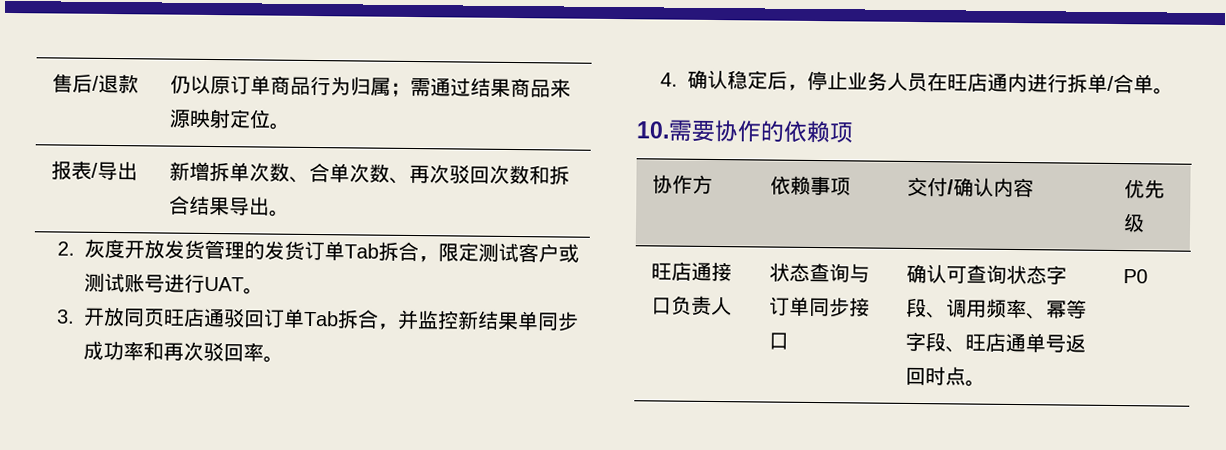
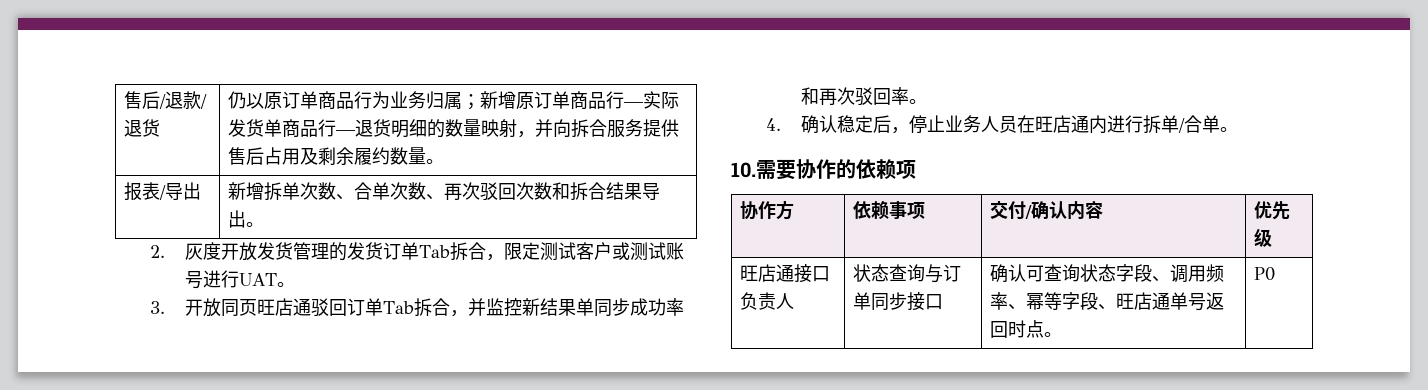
(139, 84) none -> [200,94,208,109] [124,119,161,137] /退货
[349,76,571,98] [168,108,271,129] 归属；需通过结果商品来源映射定位 -> [390,91,680,110] [228,119,680,138] [228,147,427,166] 业务归属；新增原订单商品行—实际发货单商品行—退货明细的数量映射，并向拆合服务提供售后占用及剩余履约数量

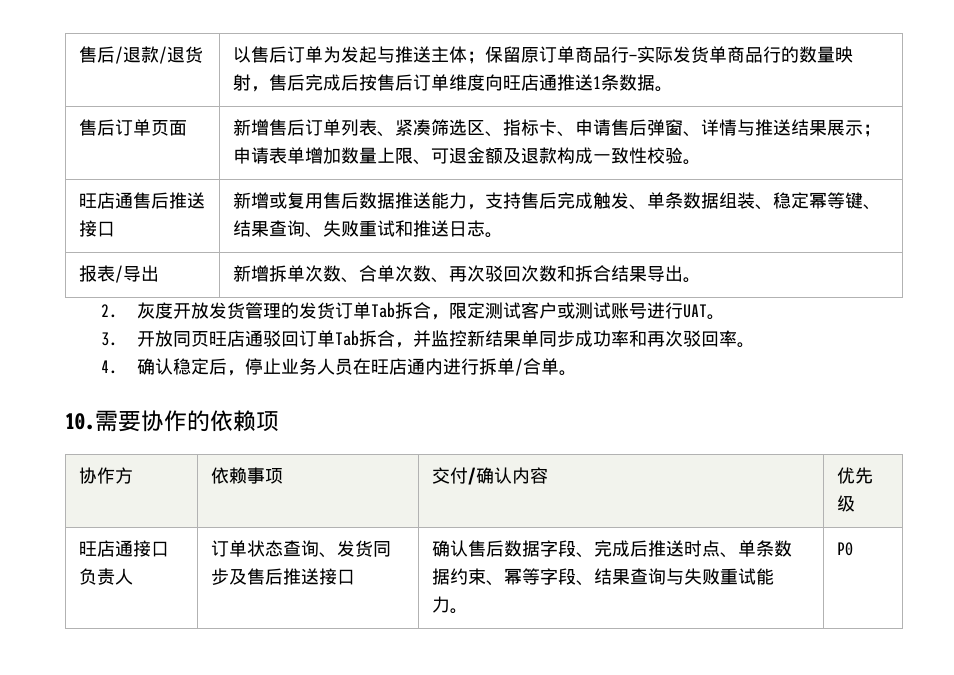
[228,91,517,110] 仍以原订单商品行为业务归属；新增 -> [233,46,522,64] 以售后订单为发起与推送主体；保留
[336,119,680,138] [228,147,427,166] —退货明细的数量映射，并向拆合服务提供售后占用及剩余履约数量 -> [781,46,854,63] [233,74,674,92] [79,119,188,136] [233,119,882,137] [233,147,702,165] [79,192,206,209] [79,220,116,237] [233,192,882,210] [233,220,486,238] 的数量映射，售后完成后按售后订单维度向旺店通推送1条数据。 // 售后订单页面 | 新增售后订单列表、紧凑筛选区、指标卡、申请售后弹窗、详情与推送结果展示；申请表单增加数量上限、可退金额及退款构成一致性校验。 // 旺店通售后推送接口 | 新增或复用售后数据推送能力，支持售后完成触发、单条数据组装、稳定幂等键、结果查询、失败重试和推送日志
(795, 301) none -> [211,540,248,557] 订单
[925,264,962,283] [853,292,944,311] [990,264,1225,283] [990,292,1225,311] [990,320,1045,338] 与订单同步接口 | 确认可查询状态字段、调用频率、幂等字段、旺店通单号返回时点 -> [319,540,392,558] [211,568,356,585] [432,540,793,558] [432,568,775,586] [432,596,451,613] 、发货同步及售后推送接口 | 确认售后数据字段、完成后推送时点、单条数据约束、幂等字段、结果查询与失败重试能力

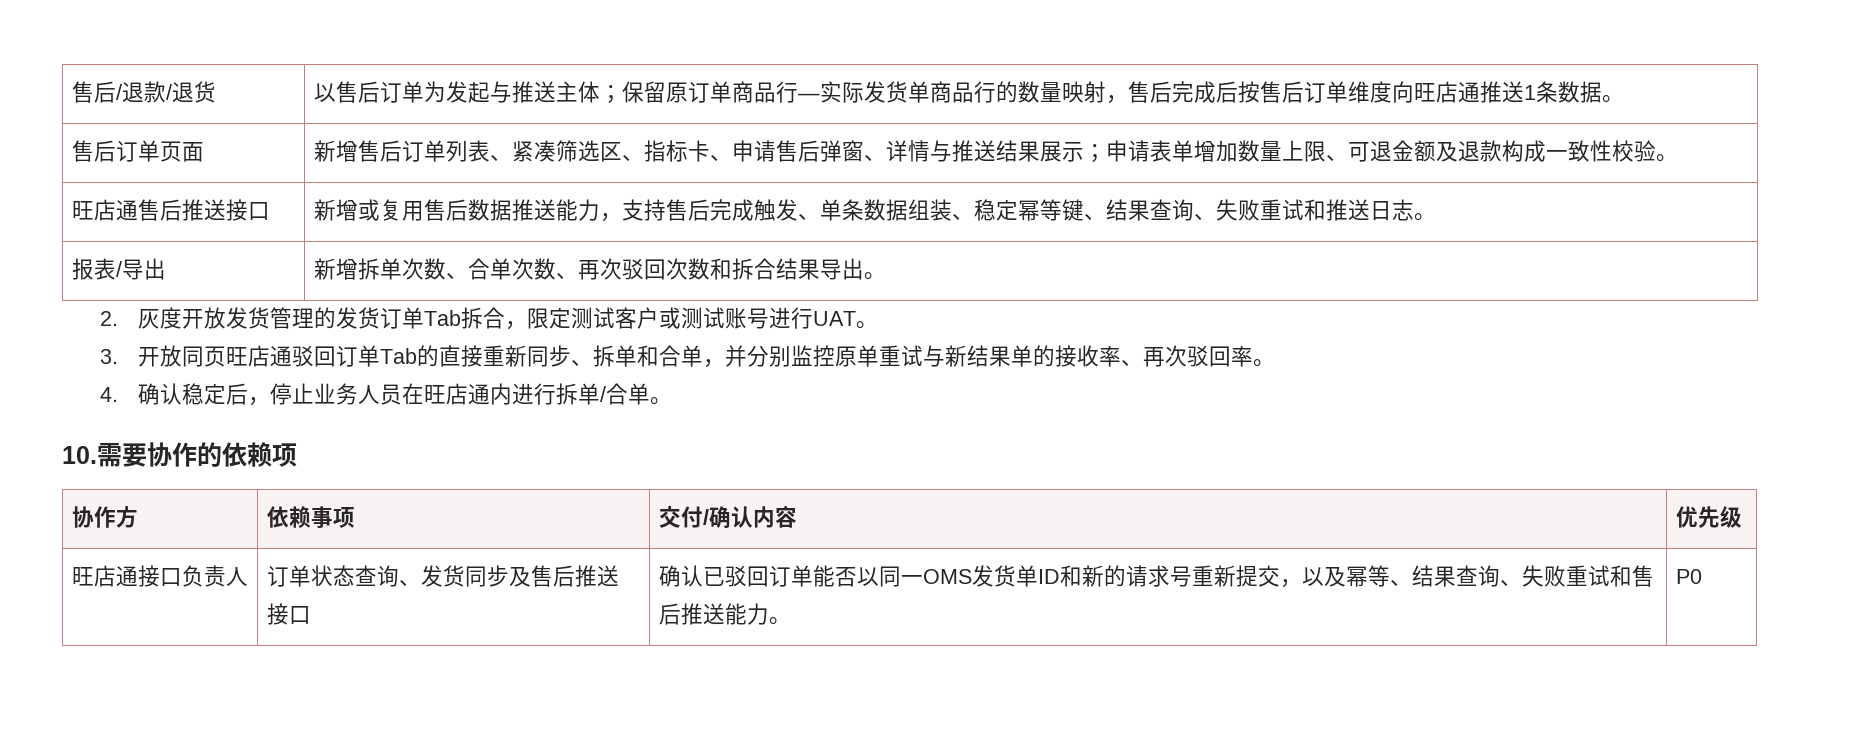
[358,330,647,348] 拆合，并监控新结果单同步成功率和 -> [417,345,1144,368] 的直接重新同步、拆单和合单，并分别监控原单重试与新结果单的接收率、
[468,540,793,558] [432,568,757,586] 售后数据字段、完成后推送时点、单条数据约束、幂等字段、结果查询与失败重试 -> [702,565,1654,588] [658,603,725,625] 已驳回订单能否以同一OMS发货单ID和新的请求号重新提交，以及幂等、结果查询、失败重试和售后推送

